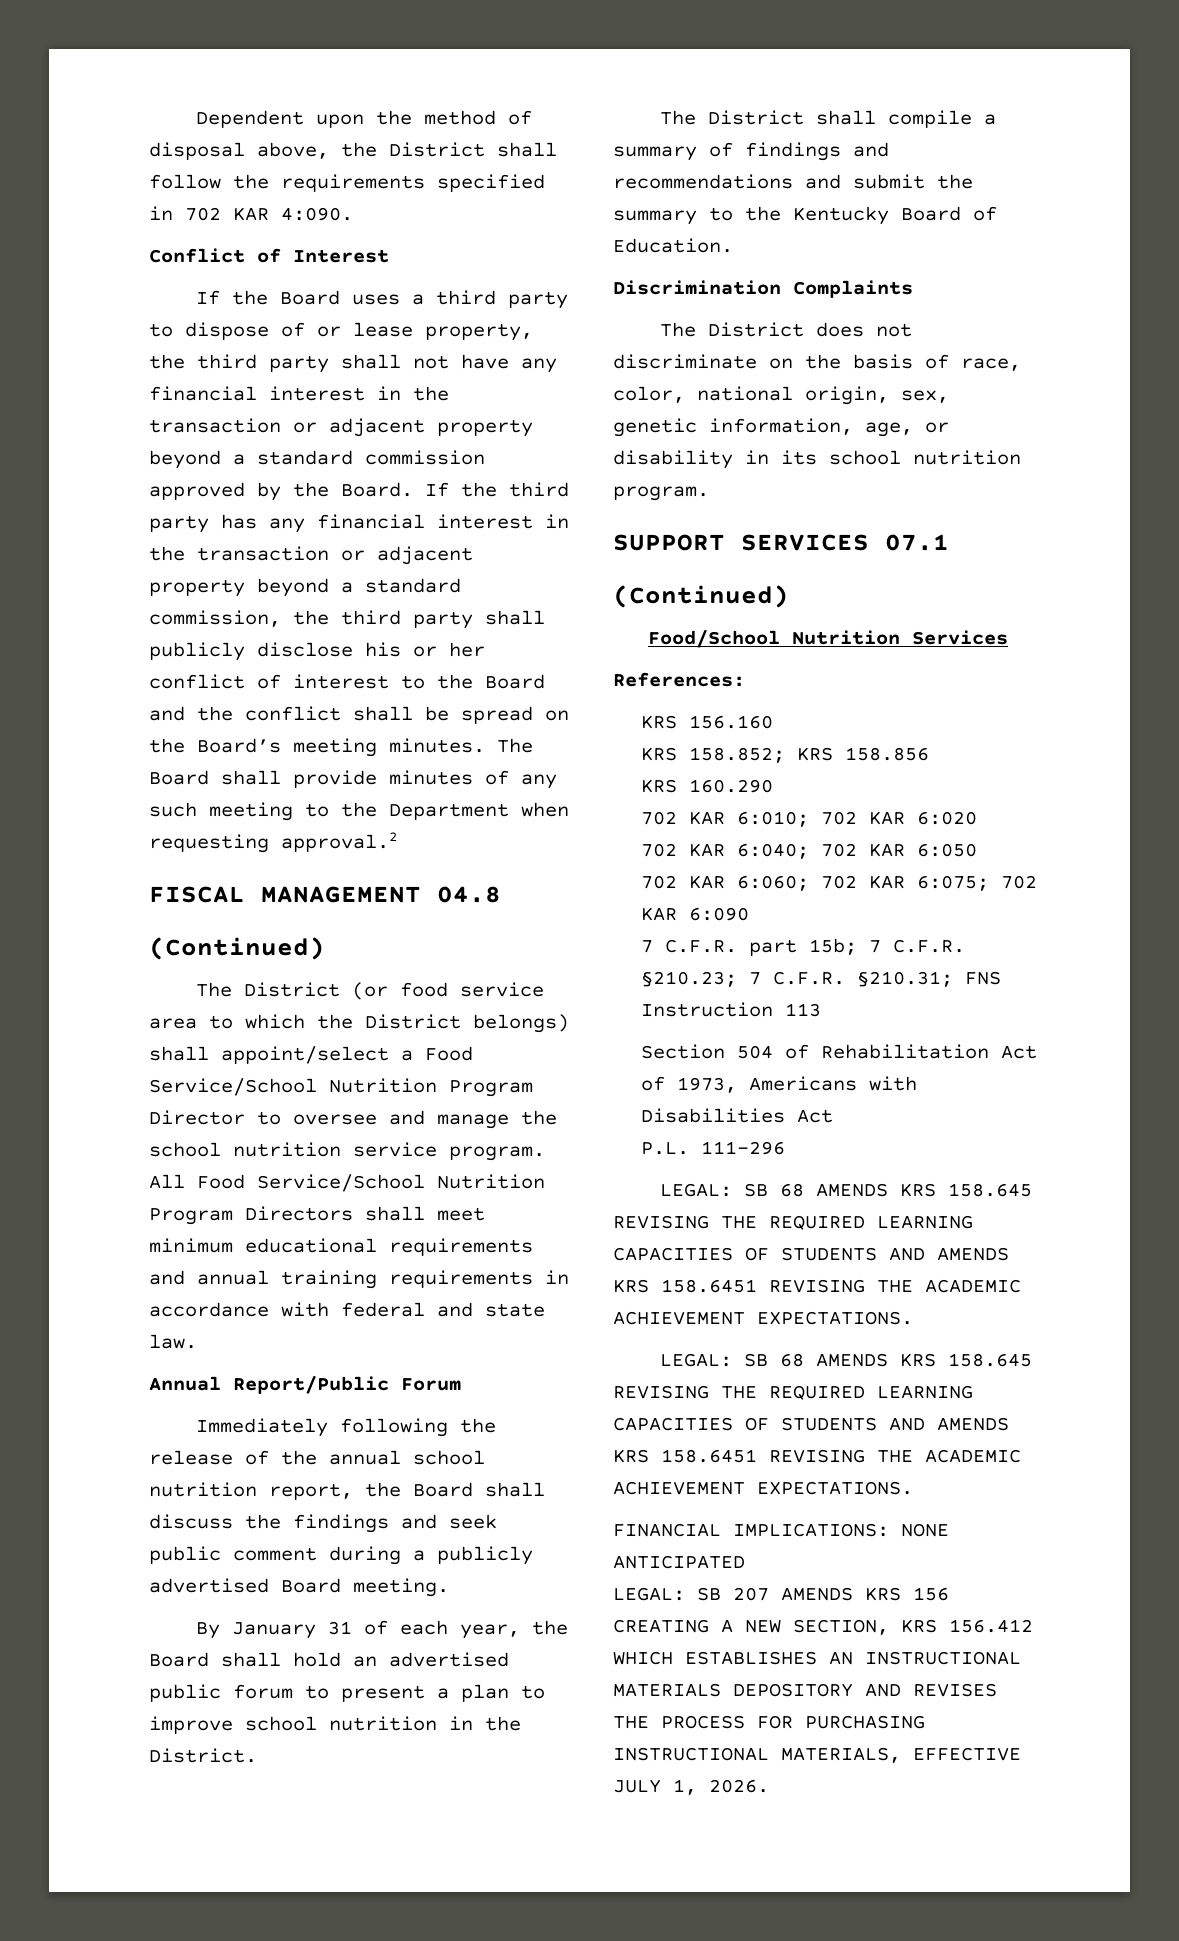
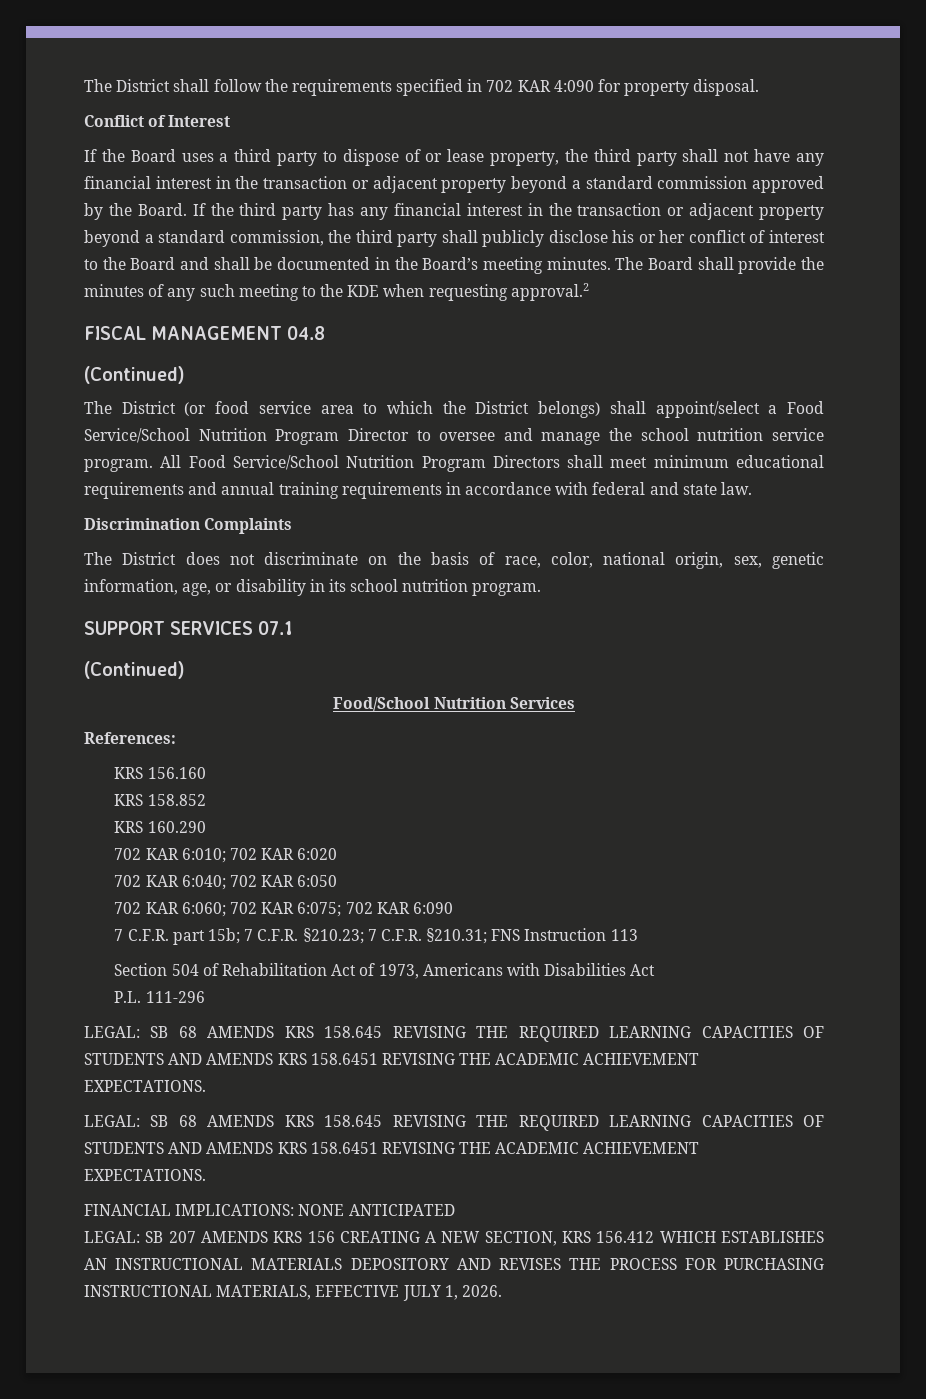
[195,110,532,128] [149,142,377,160] Dependent upon the method of disposal above, the -> [84,79,112,92] The
[281,207,353,221] 4:090. -> [553,79,760,96] 4:090 for property disposal.
[197,706,569,724] the conflict shall be spread on -> [213,257,390,270] shall be documented in
(377, 779) none -> [801,257,824,270] the
[389,803,509,820] Department -> [347,285,380,297] KDE
[149,1376,461,1394] [195,1418,496,1437] [149,1450,485,1465] [149,1482,545,1500] [149,1514,497,1533] [149,1546,533,1565] [149,1578,449,1597] [195,1620,568,1639] [149,1652,509,1667] [149,1684,545,1702] [149,1716,521,1734] [149,1748,257,1763] [659,110,996,128] [613,142,889,161] [613,174,973,189] [613,206,997,225] [613,238,733,253] // Annual Report/Public Forum // Immediately following the release of the annual school nutrition report, the Board shall discuss the findings and seek public comment during a publicly advertised Board meeting. // By January 31 of each year, the Board shall hold an advertised public forum to present a plan to improve school nutrition in the District. // The District shall compile a summary of findings and recommendations and submit the summary to the Kentucky Board of Education. -> (753, 488) none
[689,747,930,763] 158.852; KRS 158.856 -> [147,794,206,806] 158.852

